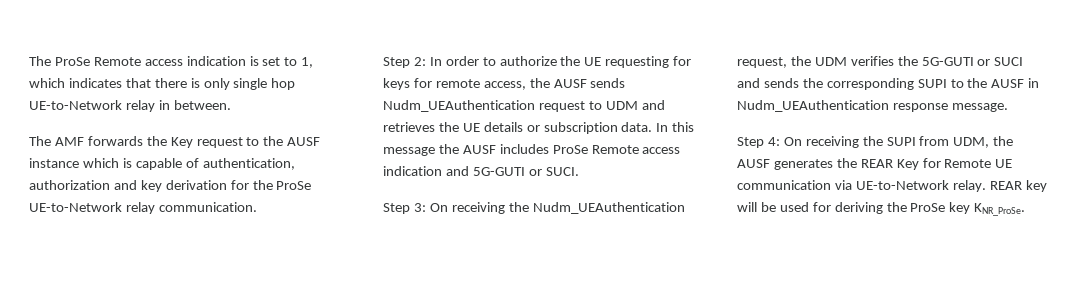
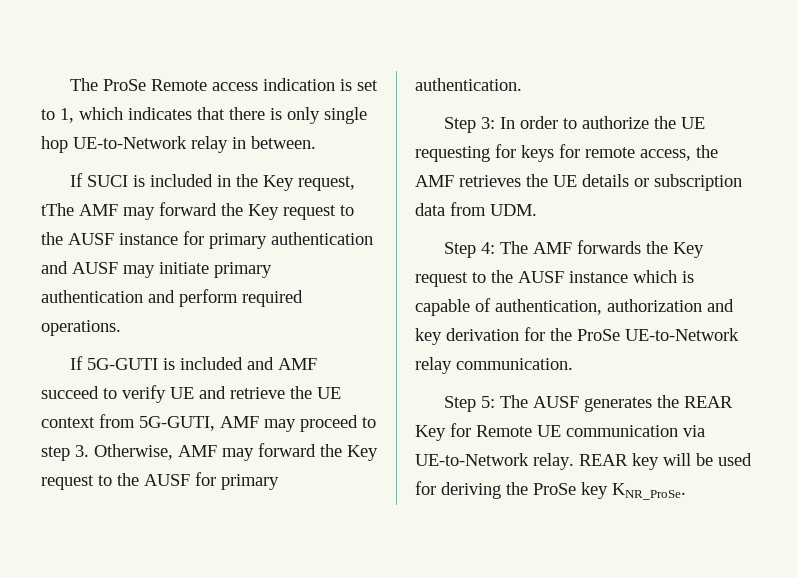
(231, 105) none -> [69,173,355,191] [41,202,354,220] [41,231,373,249] [41,261,272,278] [41,289,303,307] [41,320,121,336] [69,356,317,370] [41,385,341,403] [41,414,376,432] [41,443,378,461] [41,472,279,490] [415,78,522,91] [443,116,705,133] [415,144,718,162] [415,174,742,191] [415,202,537,216] [443,242,495,258] If SUCI is included in the Key request, tThe AMF may forward the Key request to the AUSF instance for primary authentication and AUSF may initiate primary authentication and perform required operations. // If 5G-GUTI is included and AMF succeed to verify UE and retrieve the UE context from 5G-GUTI, AMF may proceed to step 3. Otherwise, AMF may forward the Key request to the AUSF for primary authentication. // Step 3: In order to authorize the UE requesting for keys for remote access, the AMF retrieves the UE details or subscription data from UDM. // Step 4:
[413,56,692,68] [383,78,626,90] [383,100,665,112] [383,122,695,134] [383,144,681,156] [383,166,579,176] [383,202,685,214] [737,56,1024,68] [737,78,1040,90] [737,100,1008,112] [737,136,1014,148] 2: In order to authorize the UE requesting for keys for remote access, the AUSF sends Nudm_UEAuthentication request to UDM and retrieves the UE details or subscription data. In this message the AUSF includes ProSe Remote access indication and 5G-GUTI or SUCI. // Step 3: On receiving the Nudm_UEAuthentication request, the UDM verifies the 5G-GUTI or SUCI and sends the corresponding SUPI to the AUSF in Nudm_UEAuthentication response message. // Step 4: On receiving the SUPI from UDM, the -> [480,395,528,408] 5: The

